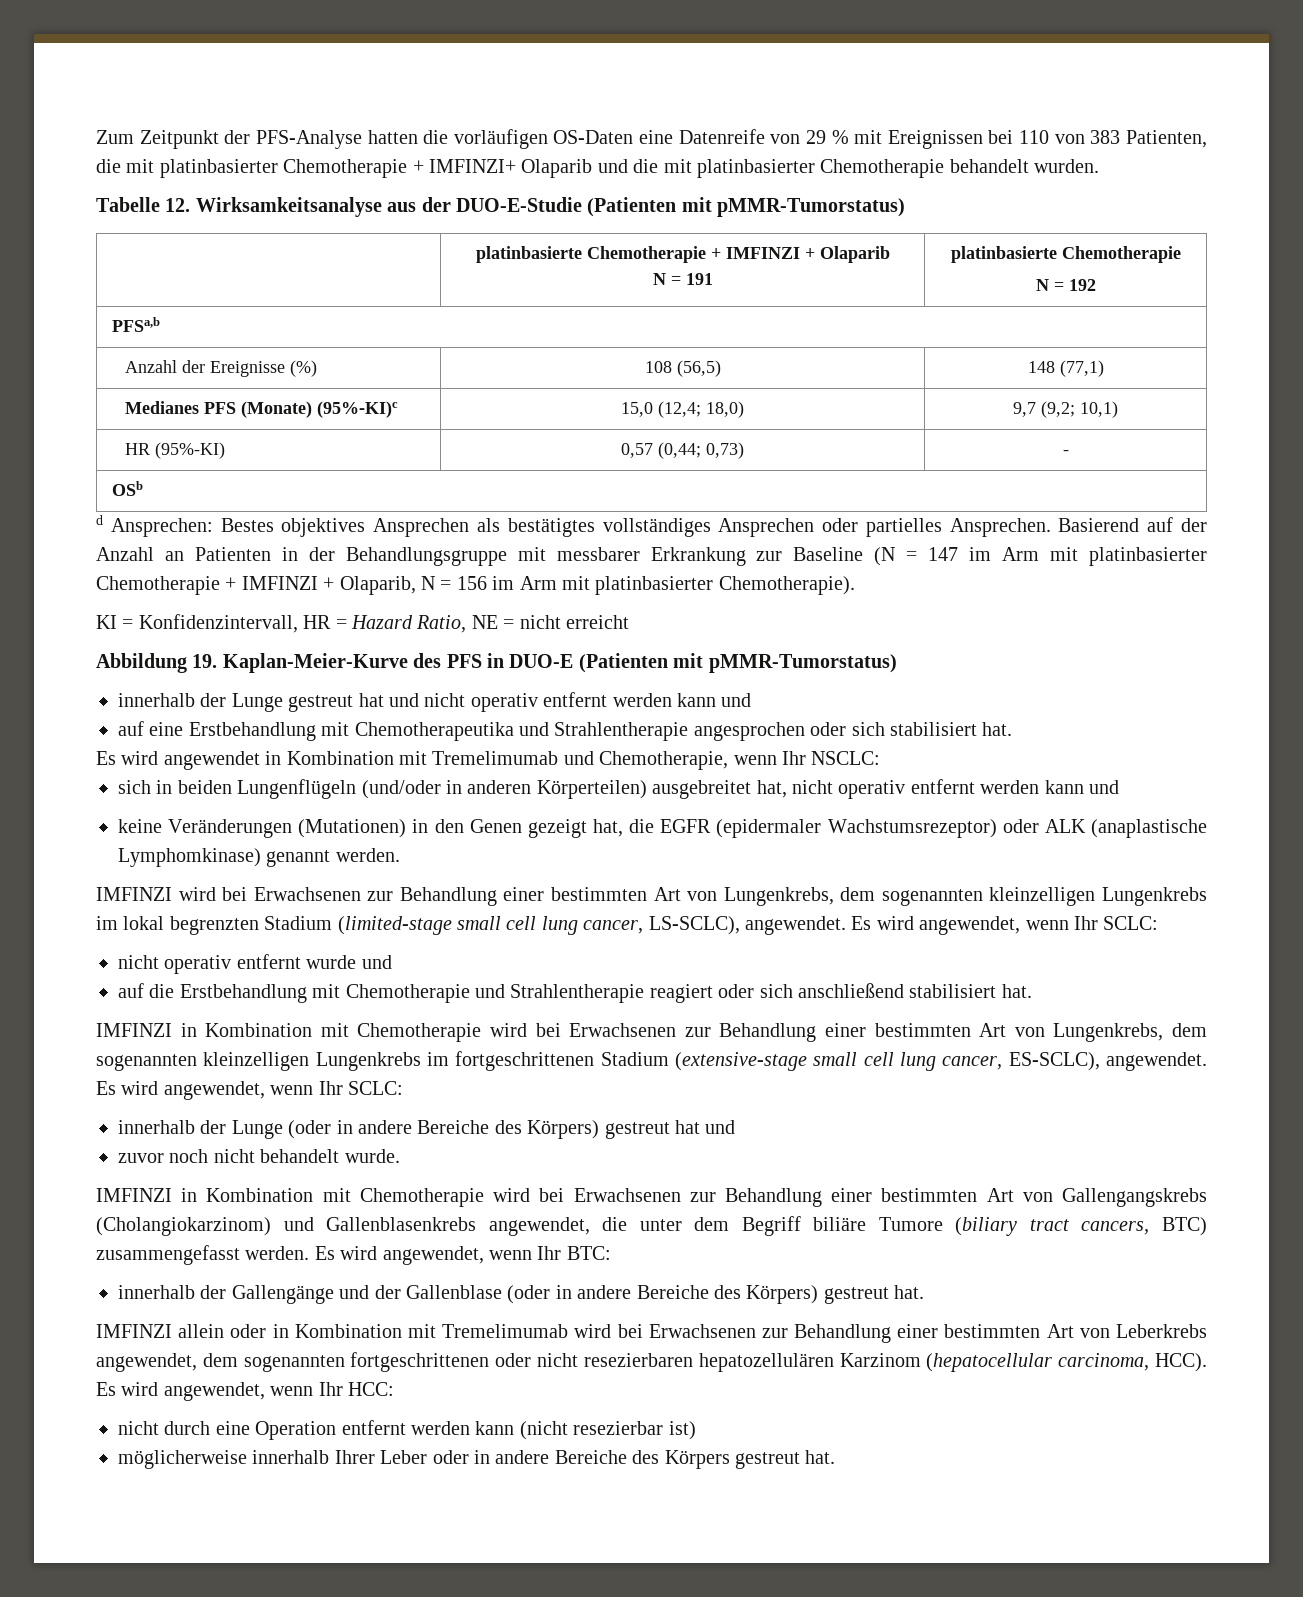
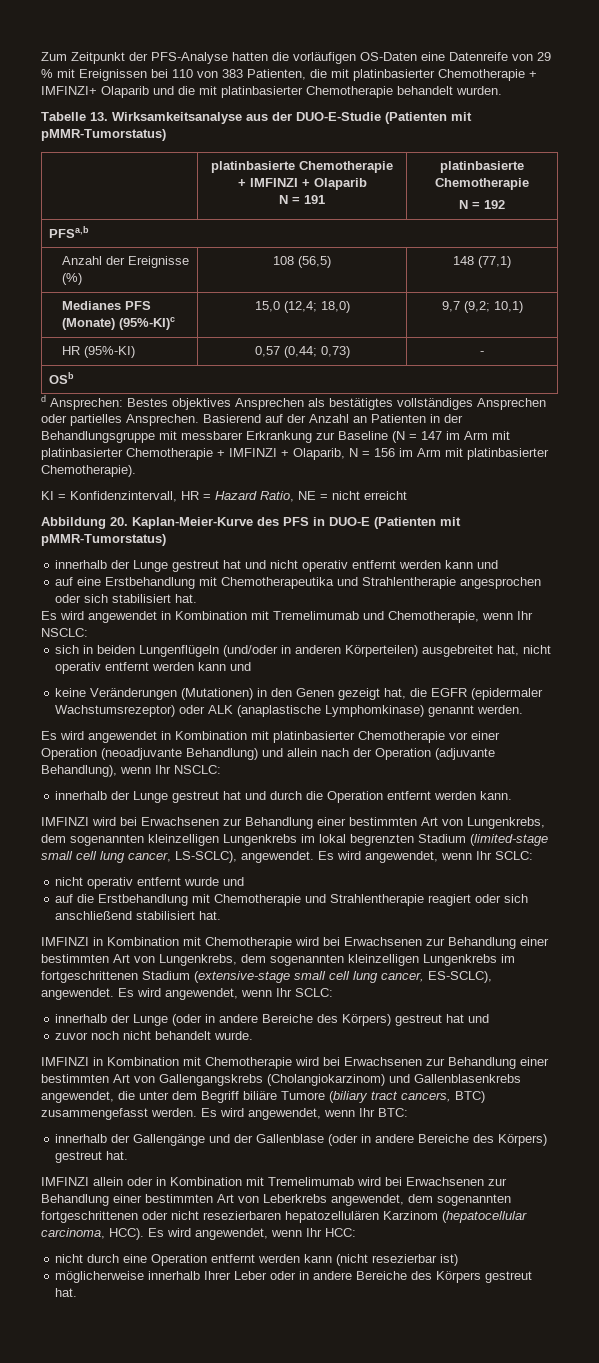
[165,198,191,212] 12. -> [90,112,108,121] 13.
[192,654,218,668] 19. -> [110,517,128,526] 20.
(400, 855) none -> [41,731,500,743] [41,748,495,760] [41,765,221,777] [55,791,513,803] // Es wird angewendet in Kombination mit platinbasierter Chemotherapie vor einer Operation (neoadjuvante Behandlung) und allein nach der Operation (adjuvante Behandlung), wenn Ihr NSCLC: // innerhalb der Lunge gestreut hat und durch die Operation entfernt werden kann.

